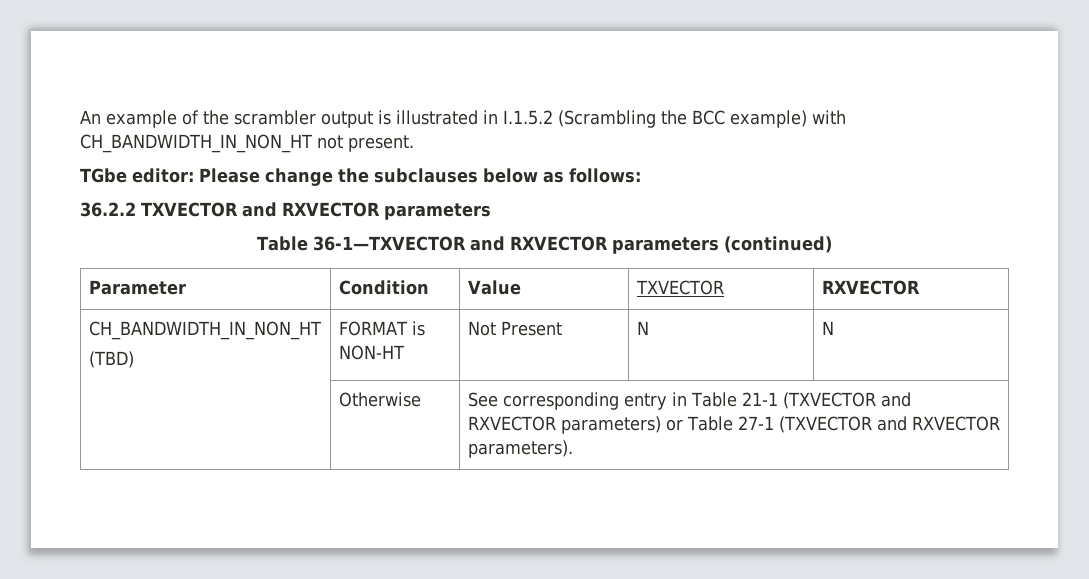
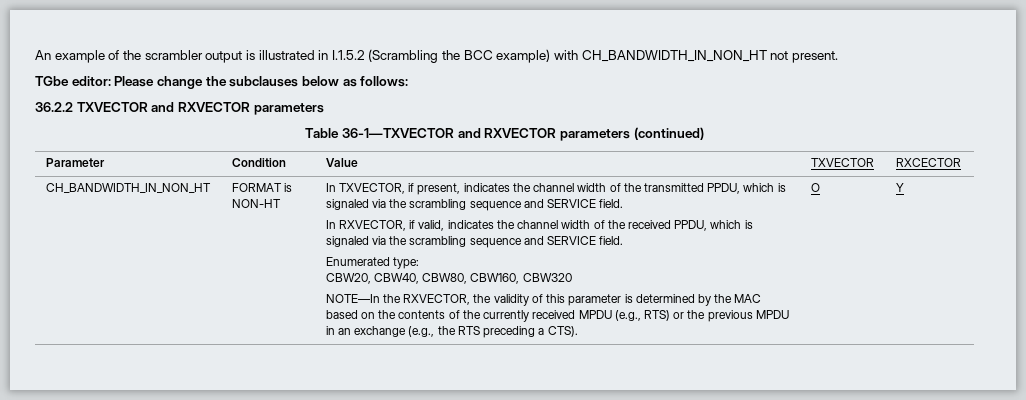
[821,280,920,295] [88,321,321,340] [88,351,134,368] RXVECTOR // CH_BANDWIDTH_IN_NON_HT // (TBD) -> [895,158,961,167] [45,183,211,193] RXCECTOR // CH_BANDWIDTH_IN_NON_HT
[467,321,562,336] [636,321,649,335] [821,321,834,335] [338,392,421,407] [467,392,911,410] [467,416,1000,434] [467,440,573,458] Not Present | N | N // | Otherwise | See corresponding entry in Table 21-1 (TXVECTOR and RXVECTOR parameters) or Table 27-1 (TXVECTOR and RXVECTOR parameters). -> [325,183,786,195] [325,199,624,211] [325,220,753,231] [325,236,624,248] [325,257,419,269] [325,273,572,284] [325,294,762,306] [325,310,789,322] [325,326,578,338] [810,183,820,192] [895,183,904,192] In TXVECTOR, if present, indicates the channel width of the transmitted PPDU, which is signaled via the scrambling sequence and SERVICE field. // In RXVECTOR, if valid, indicates the channel width of the received PPDU, which is signaled via the scrambling sequence and SERVICE field. // Enumerated type: // CBW20, CBW40, CBW80, CBW160, CBW320 // NOTE—In the RXVECTOR, the validity of this parameter is determined by the MAC based on the contents of the currently received MPDU (e.g., RTS) or the previous MPDU in an exchange (e.g., the RTS preceding a CTS). | O | Y

